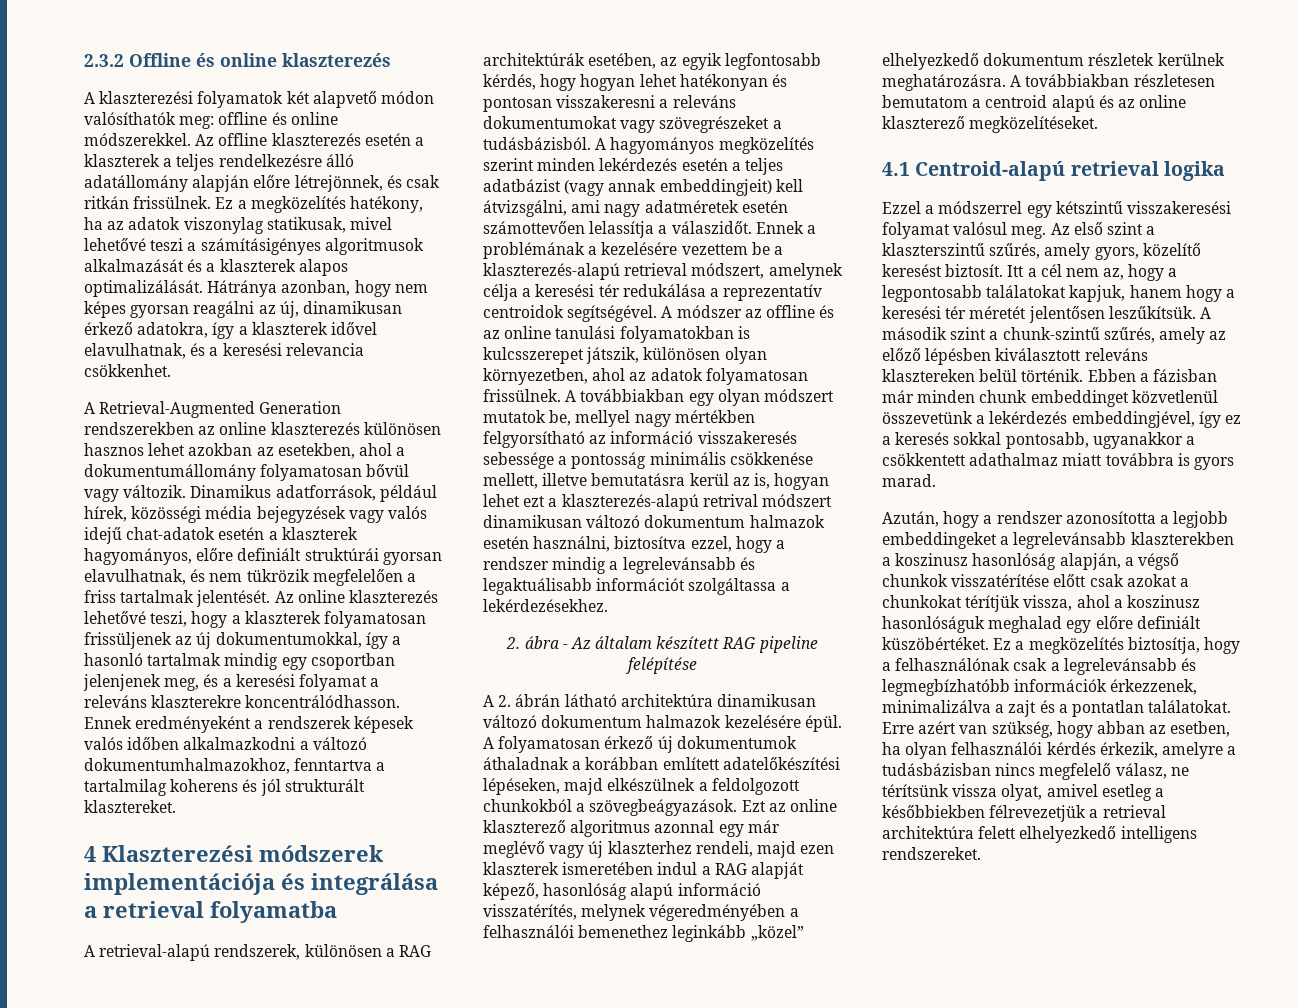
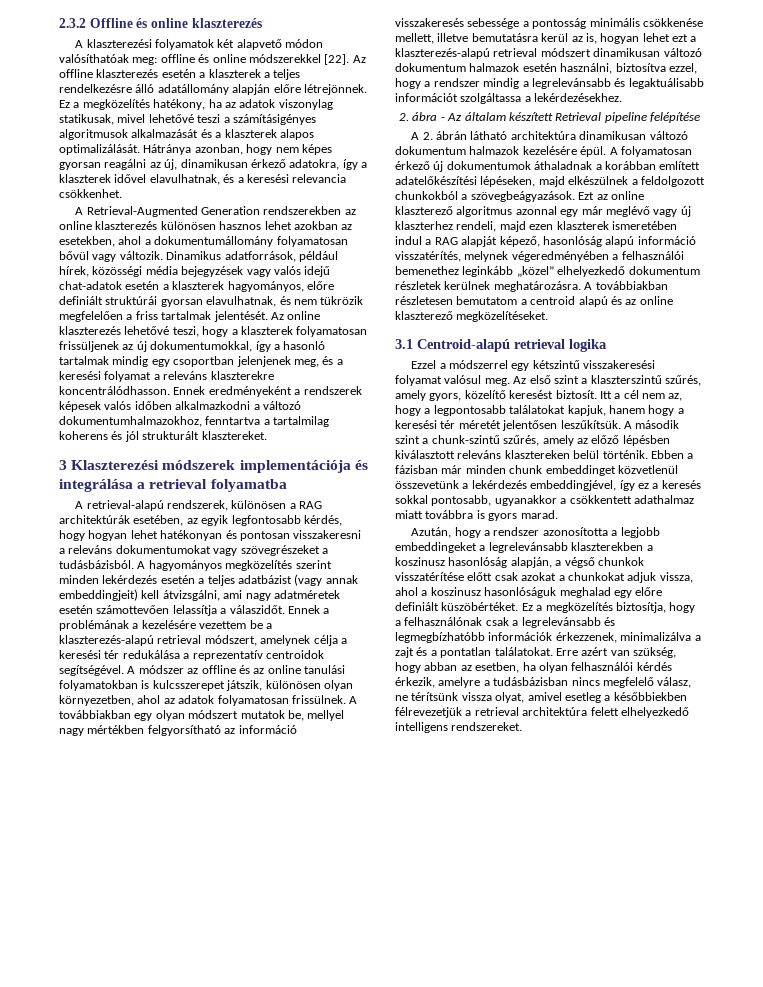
[84,112,176,125] valósíthatók -> [59,54,129,63] valósíthatóak
[84,133,191,146] módszerekkel. -> [248,54,350,65] módszerekkel [22].
[294,175,440,192] [84,196,212,209] létrejönnek, és csak ritkán frissülnek. -> [303,84,367,95] létrejönnek.
[84,846,96,862] 4 -> [59,460,67,470] 3
[702,494,758,507] retrival -> [493,48,538,57] retrieval
[722,637,756,649] RAG -> [555,112,602,121] Retrieval
[882,162,910,176] 4.1 -> [395,339,413,349] 3.1
[965,595,1021,612] térítjük -> [627,572,657,583] adjuk

